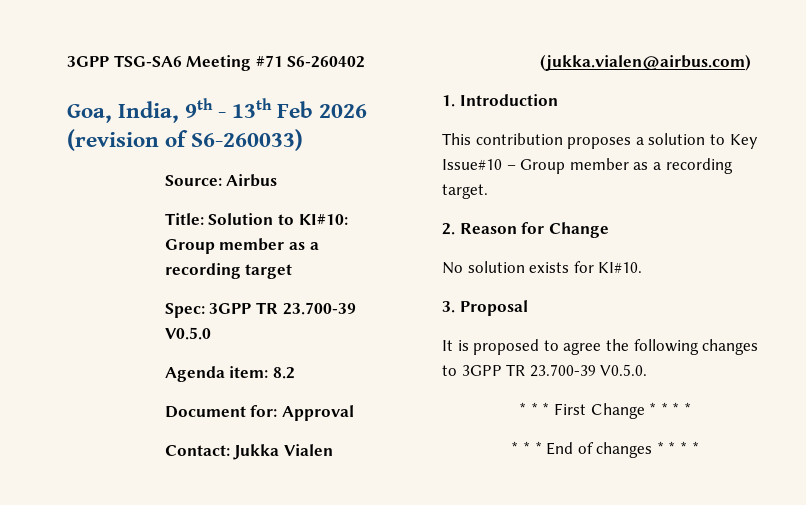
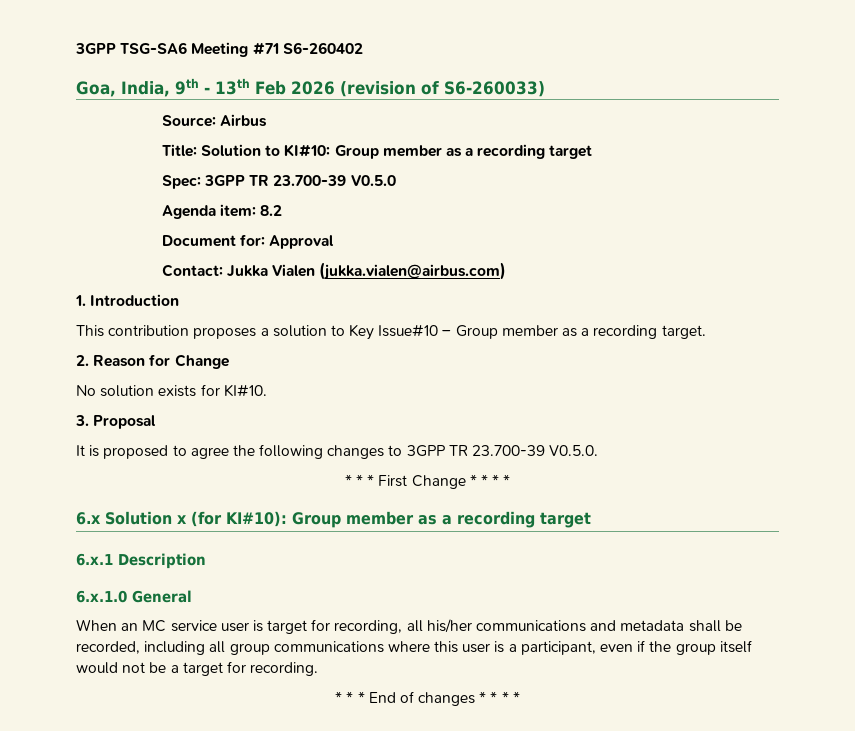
(691, 408) none -> [76,511,591,528] [76,553,206,569] [76,590,192,603] [76,619,742,634] [76,640,752,655] [76,661,319,676] // 6.x Solution x (for KI#10): Group member as a recording target // 6.x.1 Description // 6.x.1.0 General // When an MC service user is target for recording, all his/her communications and metadata shall be recorded, including all group communications where this user is a participant, even if the group itself would not be a target for recording.

